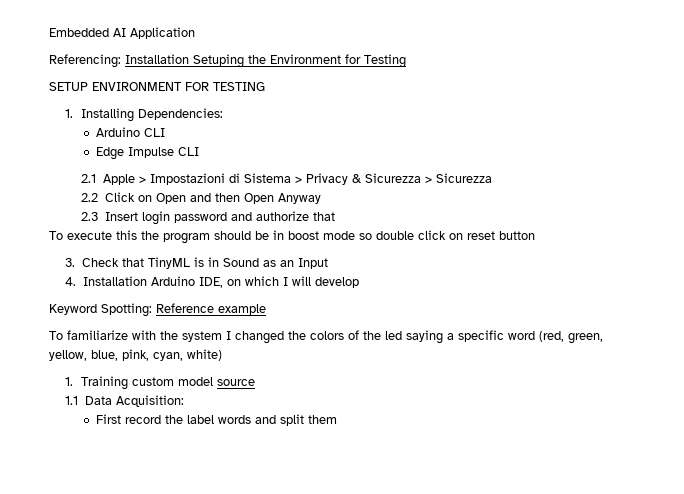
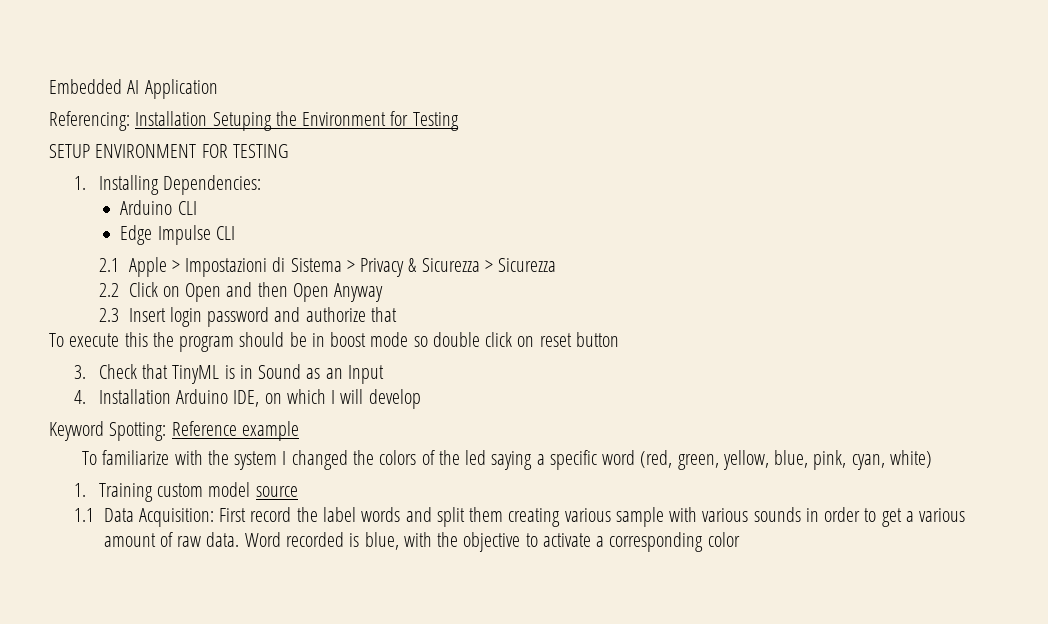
(184, 401) // -> (214, 517) none
(337, 419) none -> [508,507,966,527] [103,532,740,552] creating various sample with various sounds in order to get a various amount of raw data. Word recorded is blue, with the objective to activate a corresponding color

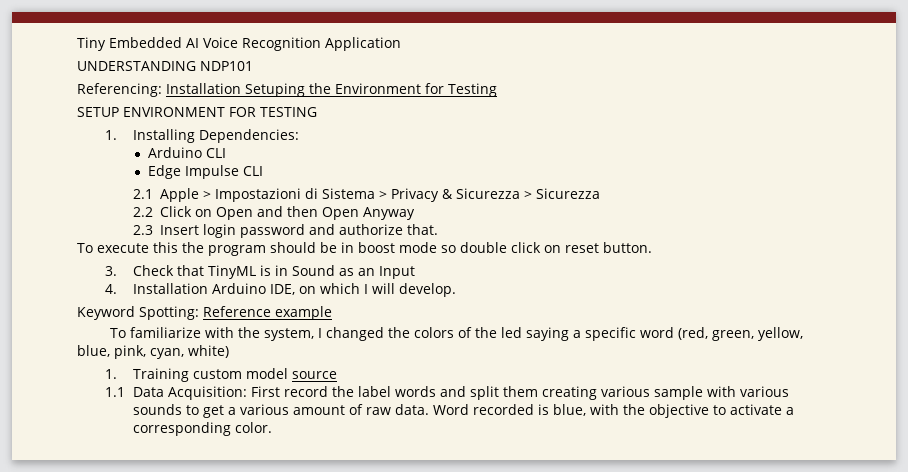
(49, 86) none -> [77,37,106,51] Tiny
(140, 87) none -> [203,37,321,51] Voice Recognition
(218, 89) none -> [77,61,253,71] // UNDERSTANDING NDP101
[370,307,397,322] that -> [407,224,439,235] that.
[575,332,619,347] button -> [602,242,652,253] button.
[368,389,421,409] develop -> [398,283,456,297] develop.
[234,451,278,470] system -> [264,328,315,341] system,
[805,507,861,522] in order -> (182, 409) none
[707,532,740,547] color -> [234,422,272,433] color.

